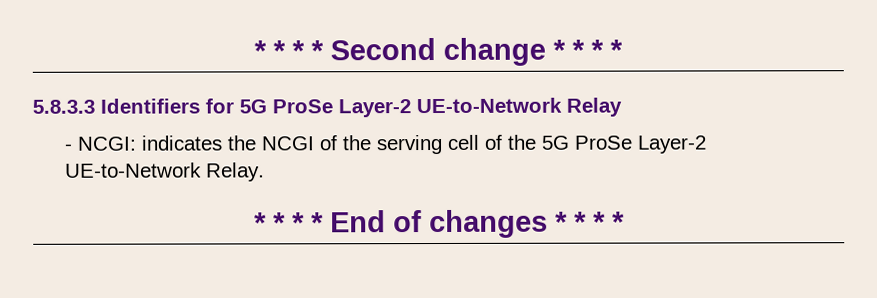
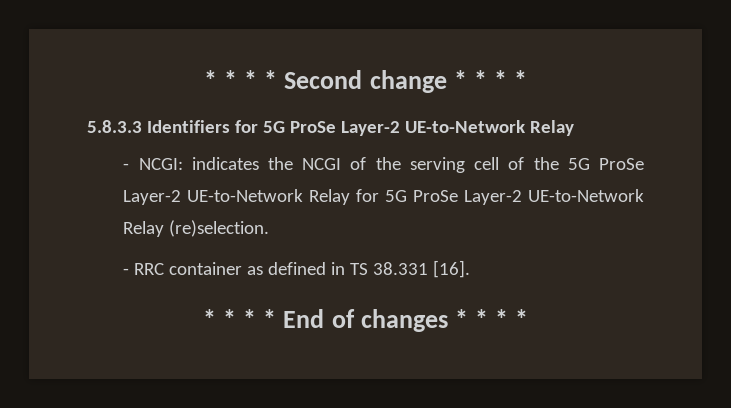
[206,162,266,182] Relay. -> [309,189,644,205] [123,220,270,237] [123,260,471,278] Relay for 5G ProSe Layer-2 UE-to-Network Relay (re)selection. // - RRC container as defined in TS 38.331 [16].

